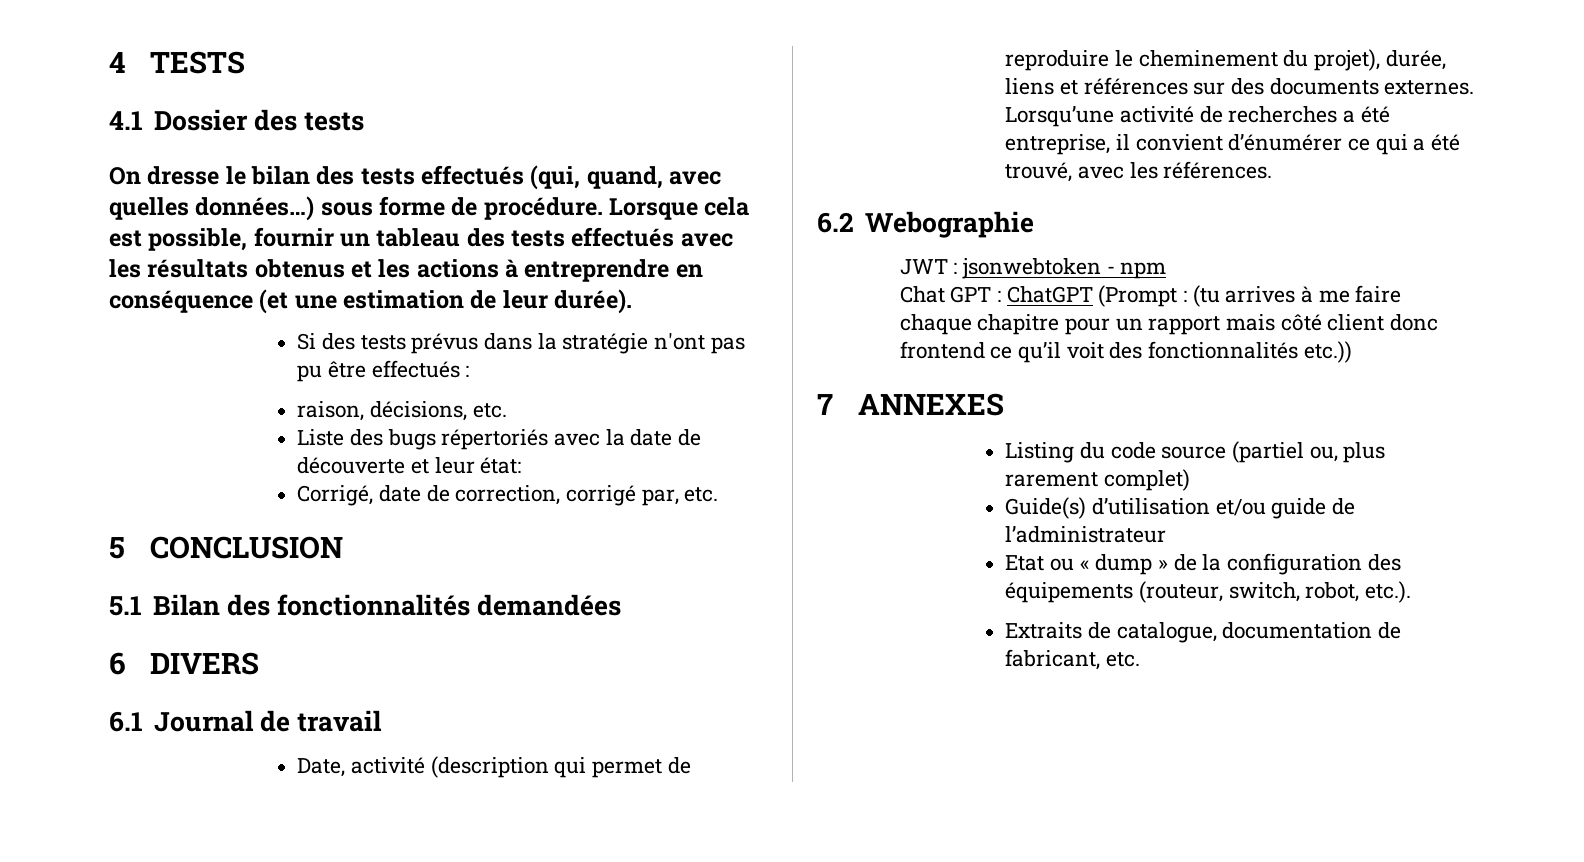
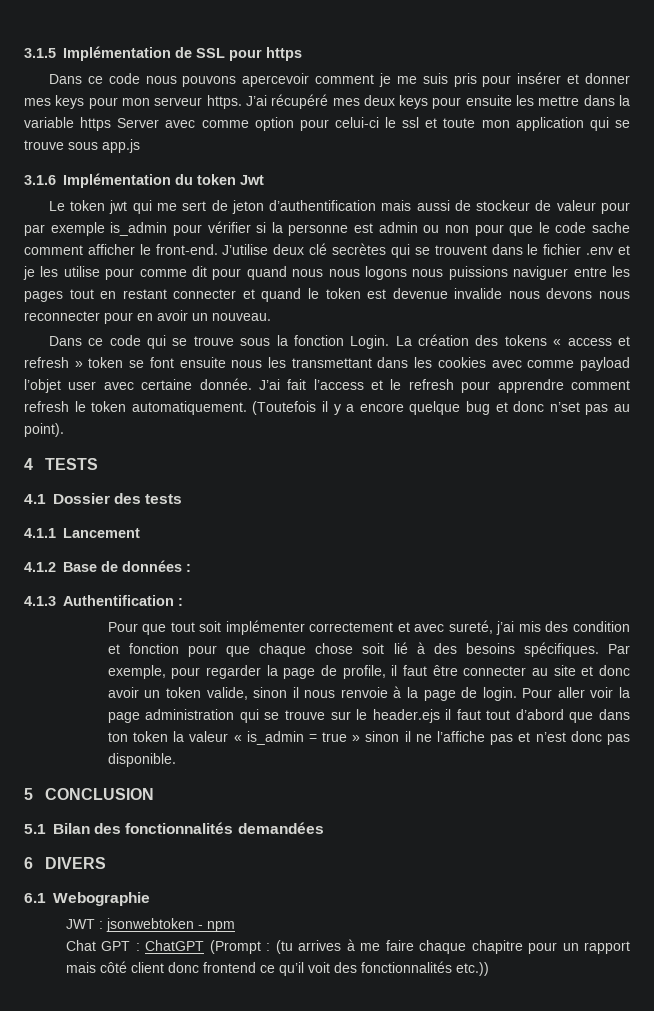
(109, 62) none -> [24,46,302,61] [48,72,631,87] [24,94,630,109] [24,117,630,131] [24,139,140,153] [24,173,264,188] [48,200,630,214] [24,221,630,236] [24,243,631,258] [23,266,630,280] [24,288,630,302] [24,310,271,324] [48,334,630,349] [24,357,630,371] [24,378,630,393] [24,401,631,415] [24,423,64,437] 3.1.5 Implémentation de SSL pour https // Dans ce code nous pouvons apercevoir comment je me suis pris pour insérer et donner mes keys pour mon serveur https. J’ai récupéré mes deux keys pour ensuite les mettre dans la variable https Server avec comme option pour celui-ci le ssl et toute mon application qui se trouve sous app.js // 3.1.6 Implémentation du token Jwt // Le token jwt qui me sert de jeton d’authentification mais aussi de stockeur de valeur pour par exemple is_admin pour vérifier si la personne est admin ou non pour que le code sache comment afficher le front-end. J’utilise deux clé secrètes qui se trouvent dans le fichier .env et je les utilise pour comme dit pour quand nous nous logons nous puissions naviguer entre les pages tout en restant connecter et quand le token est devenue invalide nous devons nous reconnecter pour en avoir un nouveau. // Dans ce code qui se trouve sous la fonction Login. La création des tokens « access et refresh » token se font ensuite nous les transmettant dans les cookies avec comme payload l’objet user avec certaine donnée. J’ai fait l’access et le refresh pour apprendre comment refresh le token automatiquement. (Toutefois il y a encore quelque bug et donc n’set pas au point). //
[109,165,722,190] [109,196,750,221] [109,227,733,251] [109,259,703,282] [109,289,633,314] [297,333,745,354] [297,360,470,382] [297,401,507,421] [297,429,701,450] [297,457,522,474] [297,485,719,506] On dresse le bilan des tests effectués (qui, quand, avec quelles données…) sous forme de procédure. Lorsque cela est possible, fournir un tableau des tests effectués avec les résultats obtenus et les actions à entreprendre en conséquence (et une estimation de leur durée). // Si des tests prévus dans la stratégie n'ont pas pu être effectués : // raison, décisions, etc. // Liste des bugs répertoriés avec la date de découverte et leur état: // Corrigé, date de correction, corrigé par, etc. -> [24,528,140,538] [24,560,191,572] [24,595,183,606] [107,620,630,635] [107,642,630,657] [107,665,630,679] [107,686,630,701] [107,709,630,723] [107,731,630,745] [107,753,176,767] 4.1.1 Lancement // 4.1.2 Base de données : // 4.1.3 Authentification : // Pour que tout soit implémenter correctement et avec sureté, j’ai mis des condition et fonction pour que chaque chose soit lié à des besoins spécifiques. Par exemple, pour regarder la page de profile, il faut être connecter au site et donc avoir un token valide, sinon il nous renvoie à la page de login. Pour aller voir la page administration qui se trouve sur le header.ejs il faut tout d’abord que dans ton token la valeur « is_admin = true » sinon il ne l’affiche pas et n’est donc pas disponible.
[153,710,382,732] [297,756,691,778] [1005,49,1446,71] [1005,77,1475,95] [1005,106,1390,127] [1005,134,1460,155] [1005,161,1273,182] [817,212,854,233] Journal de travail // Date, activité (description qui permet de reproduire le cheminement du projet), durée, liens et références sur des documents externes. Lorsqu’une activité de recherches a été entreprise, il convient d’énumérer ce qui a été trouvé, avec les références. // 6.2 -> (46, 898) none
[817,393,1005,416] [1005,441,1386,463] [1005,469,1190,491] [1005,497,1355,519] [1005,526,1167,543] [1005,553,1401,575] [1005,581,1411,603] [1005,622,1401,643] [1005,649,1140,670] // 7 ANNEXES // Listing du code source (partiel ou, plus rarement complet) // Guide(s) d’utilisation et/ou guide de l’administrateur // Etat ou « dump » de la configuration des équipements (routeur, switch, robot, etc.). // Extraits de catalogue, documentation de fabricant, etc. -> (489, 969) none

